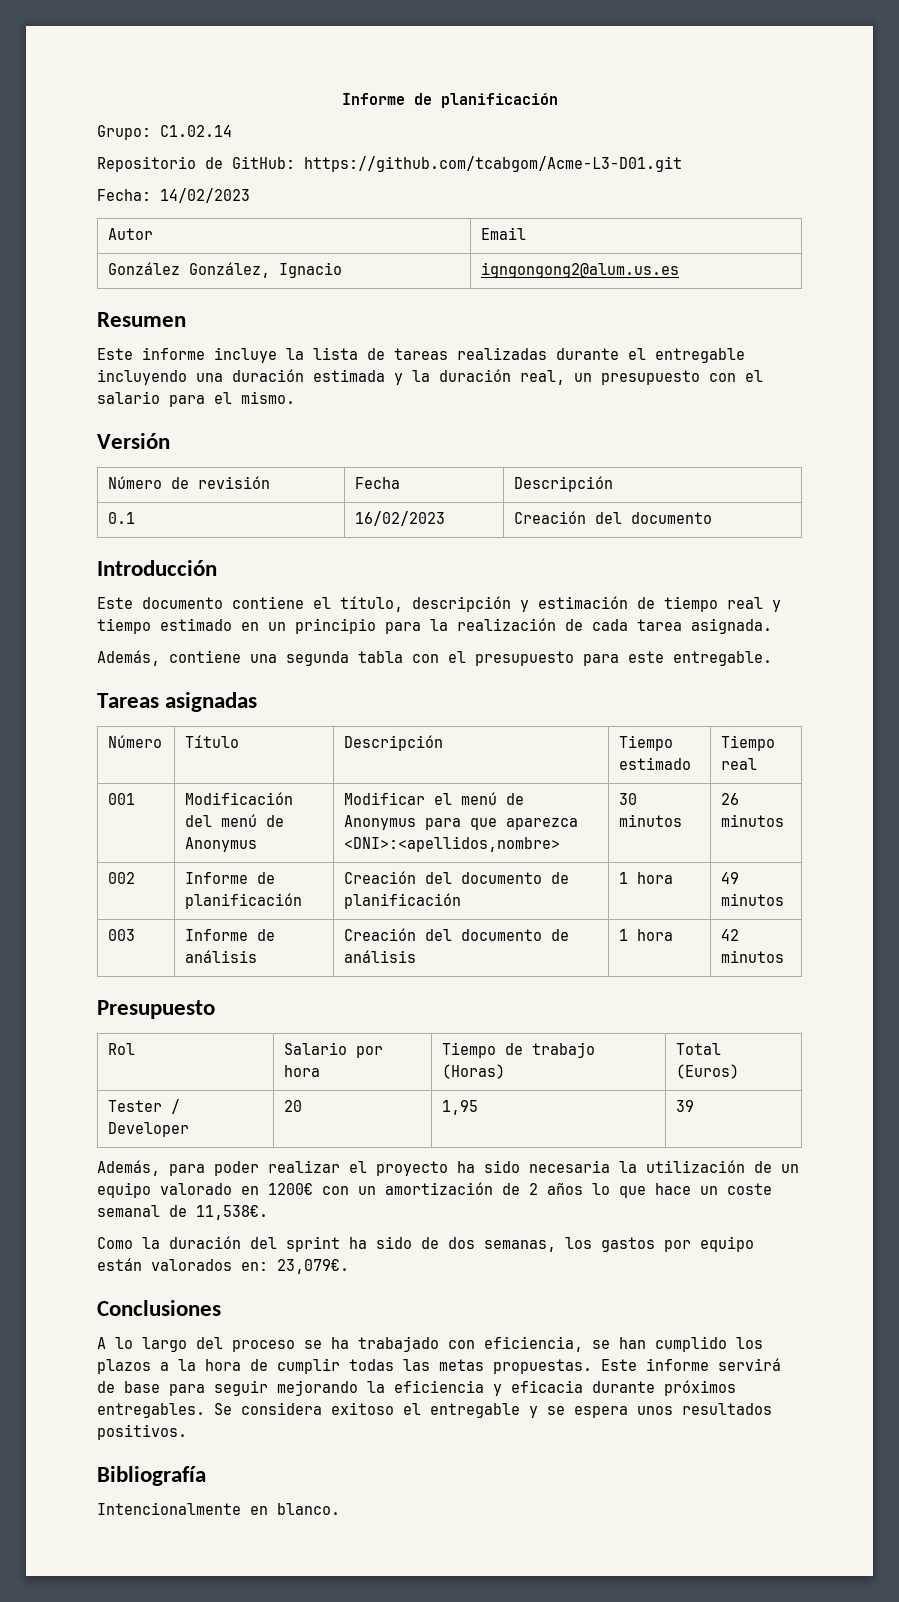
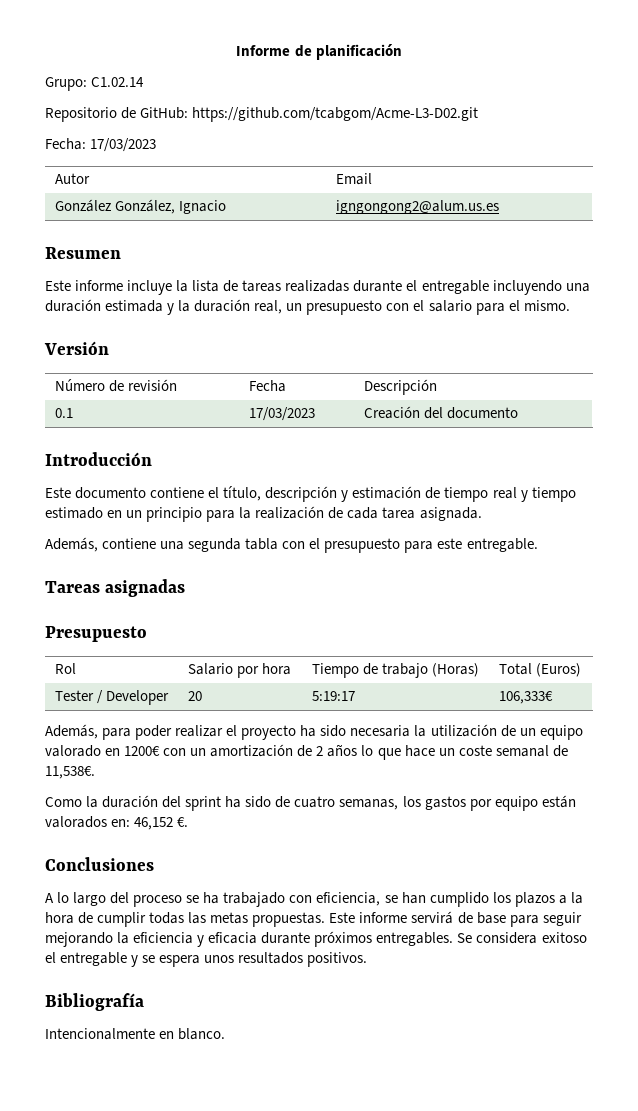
[304,156,682,172] https://github.com/tcabgom/Acme-L3-D01.git -> [192,107,479,122] https://github.com/tcabgom/Acme-L3-D02.git
[160,188,250,203] 14/02/2023 -> [90,138,157,152] 17/03/2023
[355,511,446,526] 16/02/2023 -> [248,407,315,421] 17/03/2023
[108,735,163,748] [185,735,240,748] [344,735,444,751] [619,735,674,751] [619,757,692,770] [721,735,776,751] [721,758,758,770] [108,793,136,805] [185,792,294,805] [185,814,285,827] [185,837,258,852] [344,792,525,805] [344,815,579,830] [344,836,561,852] [619,793,638,805] [619,814,683,827] [721,793,740,805] [721,814,785,827] [108,872,136,884] [185,872,276,884] [185,893,303,909] [344,871,570,884] [344,893,462,909] [619,872,674,884] [721,872,740,884] [721,893,785,906] [108,929,136,941] [185,929,276,941] [185,950,258,963] [344,928,570,941] [344,950,417,963] [619,929,674,941] [721,929,740,941] [721,950,785,963] // Número | Título | Descripción | Tiempo estimado | Tiempo real // 001 | Modificación del menú de Anonymus | Modificar el menú de Anonymus para que aparezca <DNI>:<apellidos,nombre> | 30 minutos | 26 minutos // 002 | Informe de planificación | Creación del documento de planificación | 1 hora | 49 minutos // 003 | Informe de análisis | Creación del documento de análisis | 1 hora | 42 minutos -> (186, 588) none
[442,1100,479,1115] [676,1100,695,1112] 1,95 | 39 -> [311,691,355,701] [498,691,553,704] 5:19:17 | 106,333€
[448,1237,475,1249] dos -> [294,796,336,808] cuatro
[277,1259,349,1274] 23,079€. -> [134,817,189,830] 46,152 €.

